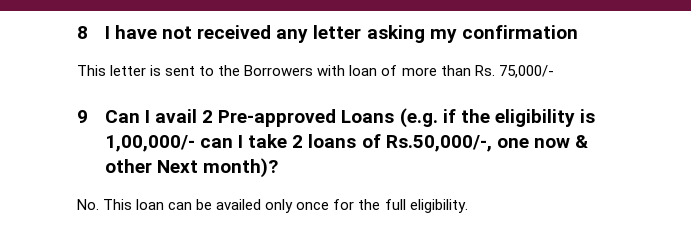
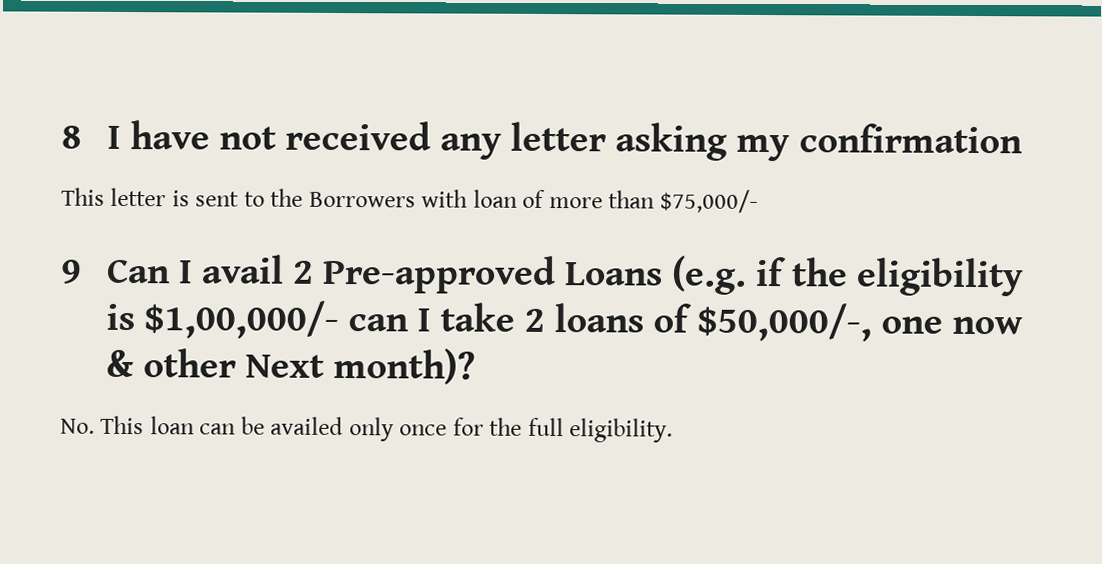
[474,65,554,78] Rs. 75,000/- -> [659,189,758,213] $75,000/-
[104,135,195,152] 1,00,000/- -> [143,300,339,340] $1,00,000/-
[385,135,492,152] Rs.50,000/-, -> [696,302,872,342] $50,000/-,

